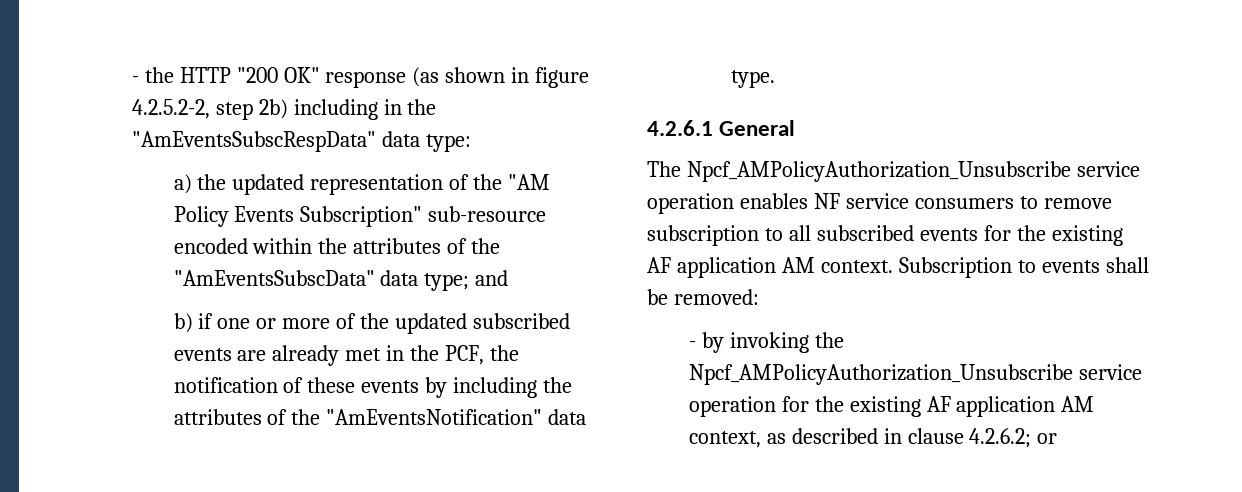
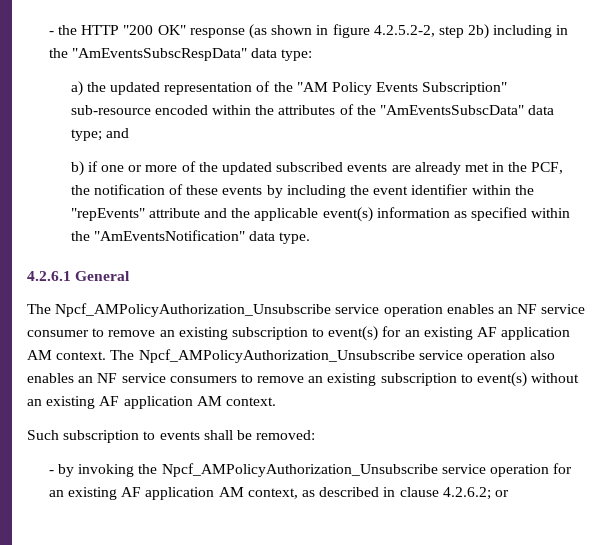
[173,409,288,425] attributes of -> [373,184,534,195] [70,207,571,222] event identifier within the "repEvents" attribute and the applicable event(s) information as specified within
(808, 201) none -> [497,304,586,314] [27,326,571,341] [27,349,556,363] [27,373,94,383] an NF service consumer to remove an existing subscription to event(s) for an existing AF application AM context. The Npcf_AMPolicyAuthorization_Unsubscribe service operation also enables an
[647,225,1123,246] [647,257,1012,278] subscription to all subscribed events for the existing AF application AM context. Subscription -> [308,372,580,387] [27,396,276,409] [27,430,140,443] an existing subscription to event(s) without an existing AF application AM context. // Such subscription
[814,396,844,412] the -> [48,490,64,497] an

